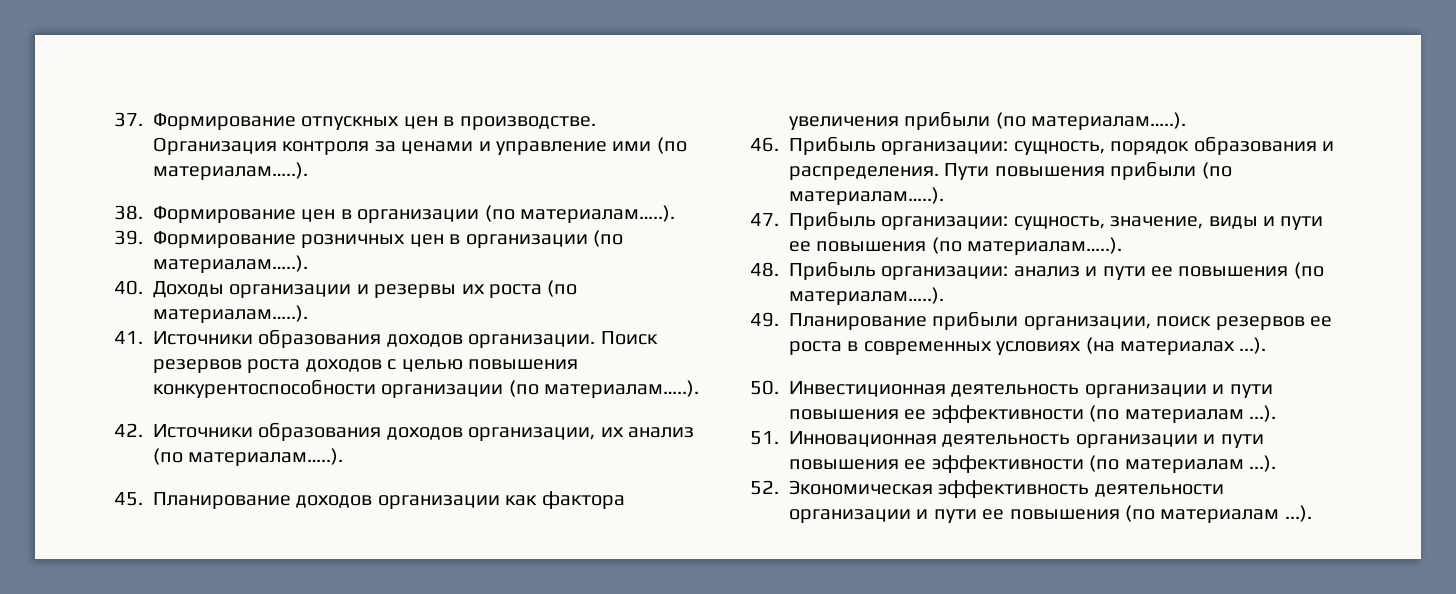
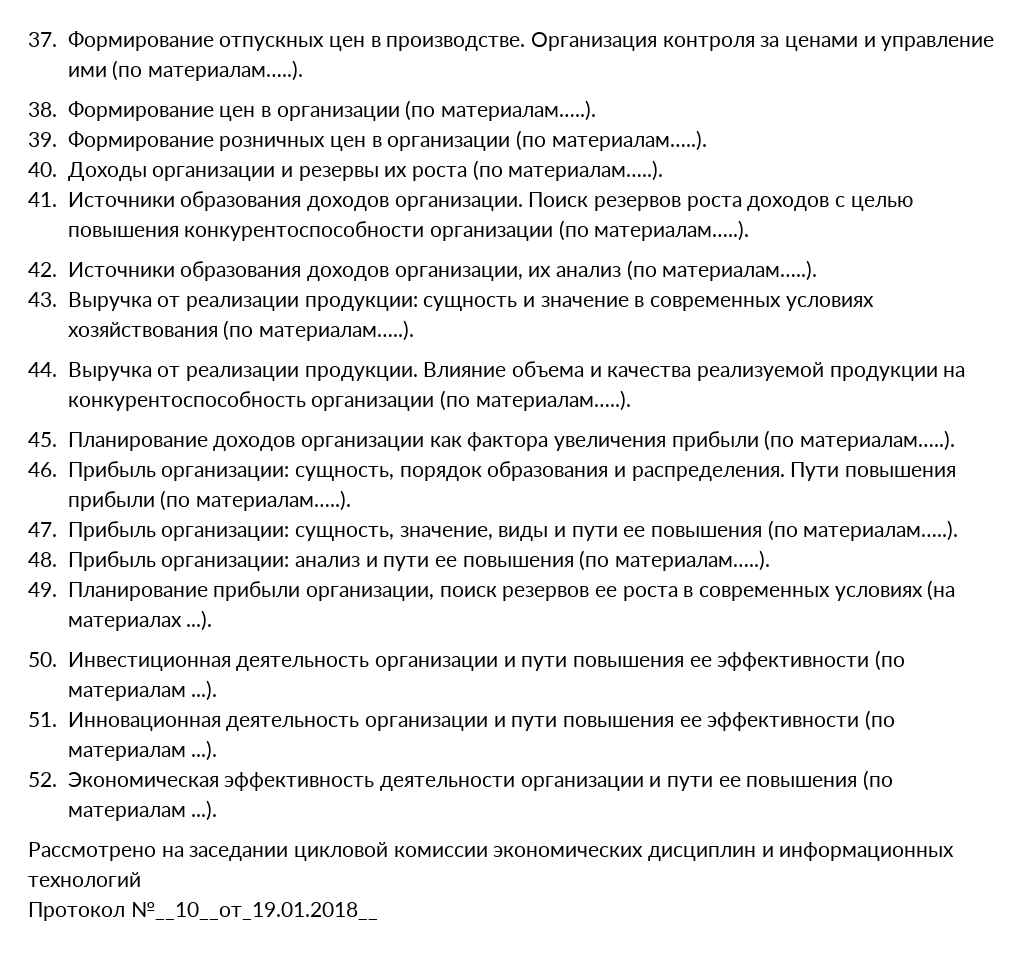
(344, 457) none -> [28,292,874,311] [67,320,414,341] [28,361,966,381] [67,390,631,411] // 43. Выручка от реализации продукции: сущность и значение в современных условиях хозяйствования (по материалам…..). // 44. Выручка от реализации продукции. Влияние объема и качества реализуемой продукции на конкурентоспособность организации (по материалам…..).
(1312, 513) none -> [28,842,955,861] [28,872,141,887] [28,902,378,921] // Рассмотрено на заседании цикловой комиссии экономических дисциплин и информационных технологий // Протокол №__10__от_19.01.2018__

